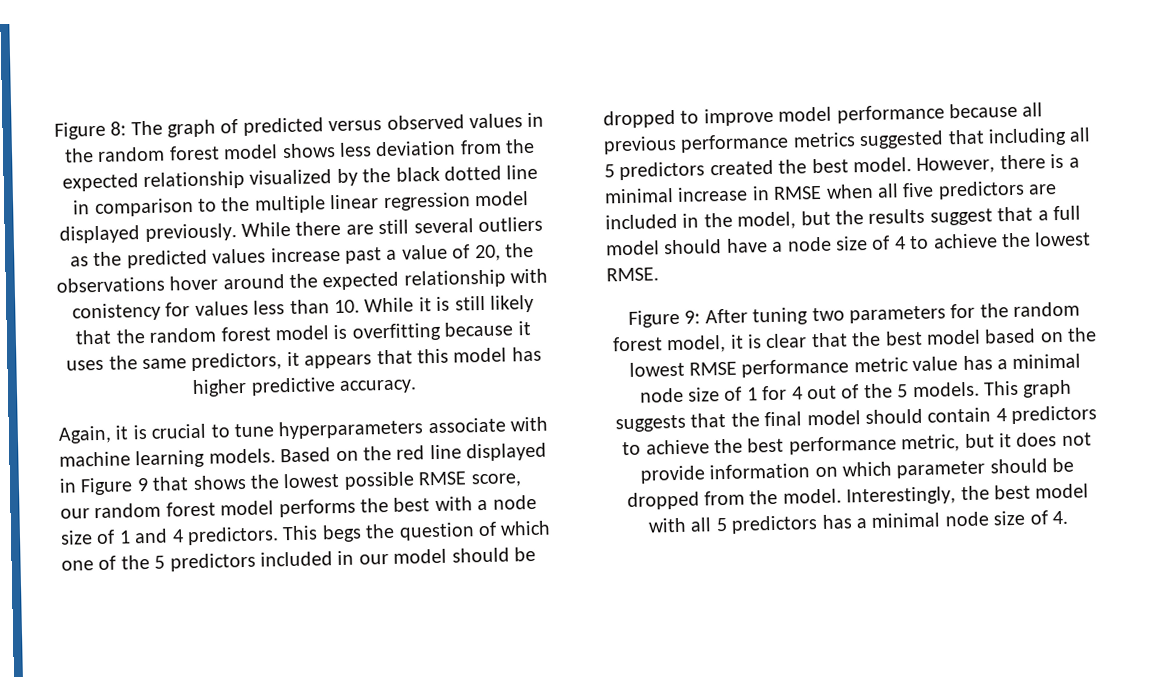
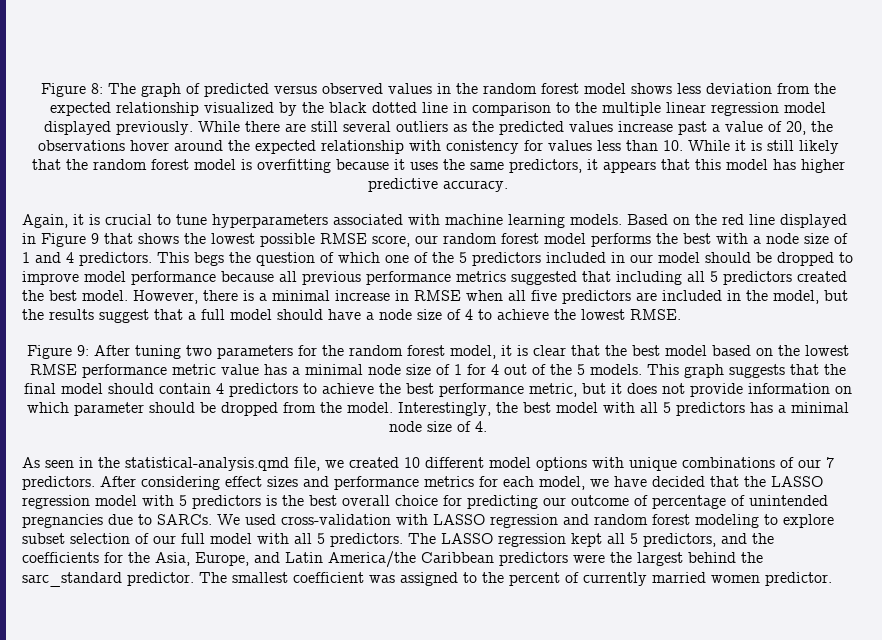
[427,417,506,434] associate -> [333,214,403,225] associated
(1068, 517) none -> [22,457,834,471] [22,476,823,490] [22,495,828,509] [22,514,834,528] [22,533,774,547] [22,551,763,568] [22,572,832,587] // As seen in the statistical-analysis.qmd file, we created 10 different model options with unique combinations of our 7 predictors. After considering effect sizes and performance metrics for each model, we have decided that the LASSO regression model with 5 predictors is the best overall choice for predicting our outcome of percentage of unintended pregnancies due to SARCs. We used cross-validation with LASSO regression and random forest modeling to explore subset selection of our full model with all 5 predictors. The LASSO regression kept all 5 predictors, and the coefficients for the Asia, Europe, and Latin America/the Caribbean predictors were the largest behind the sarc_standard predictor. The smallest coefficient was assigned to the percent of currently married women predictor.

